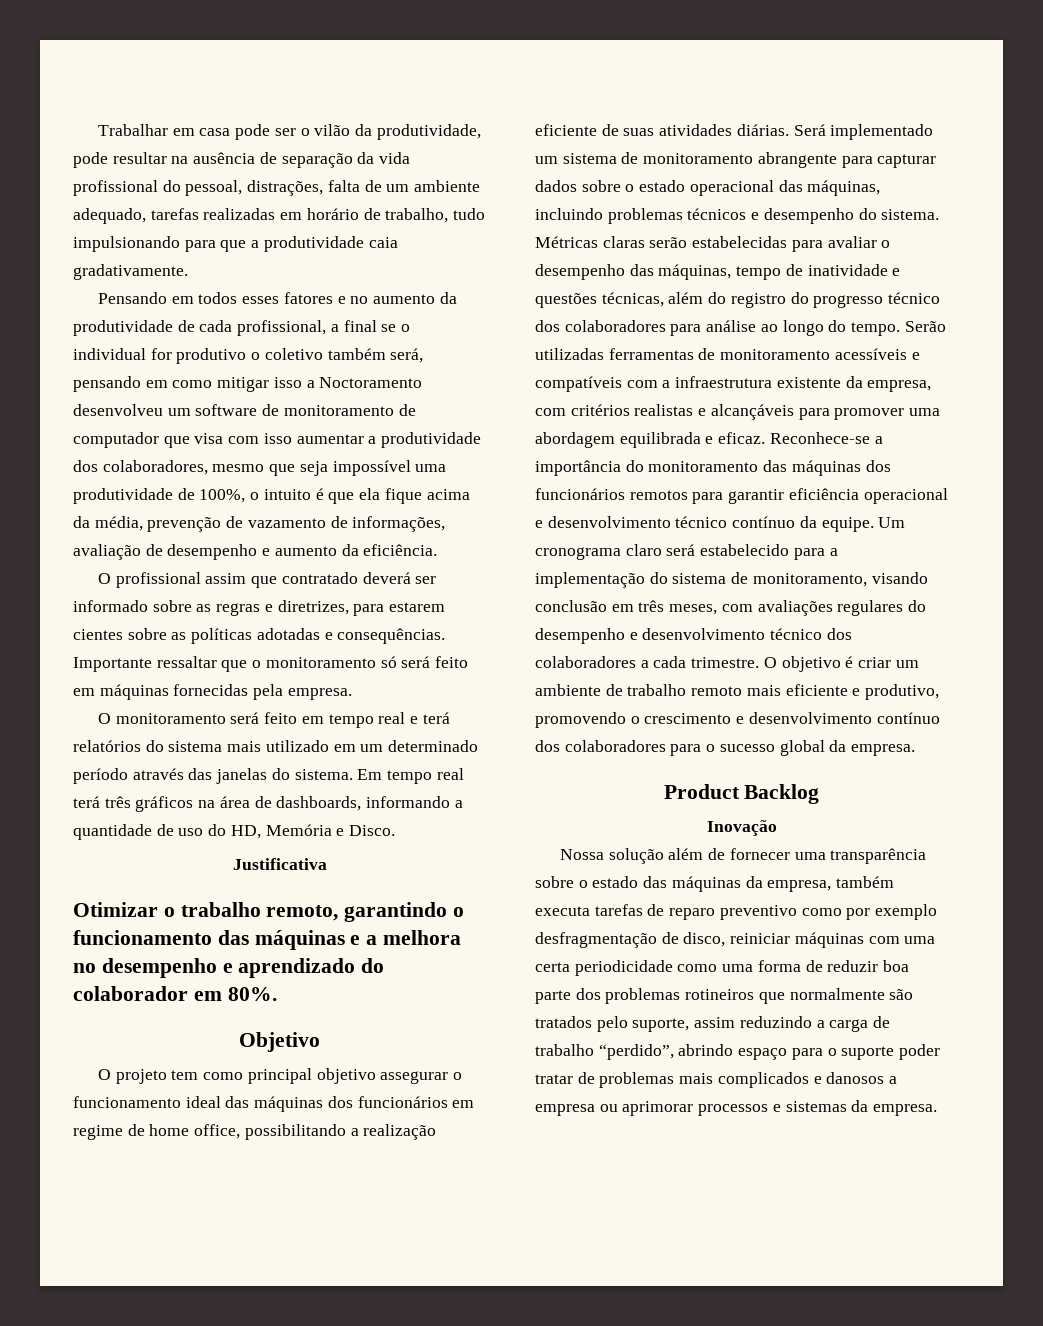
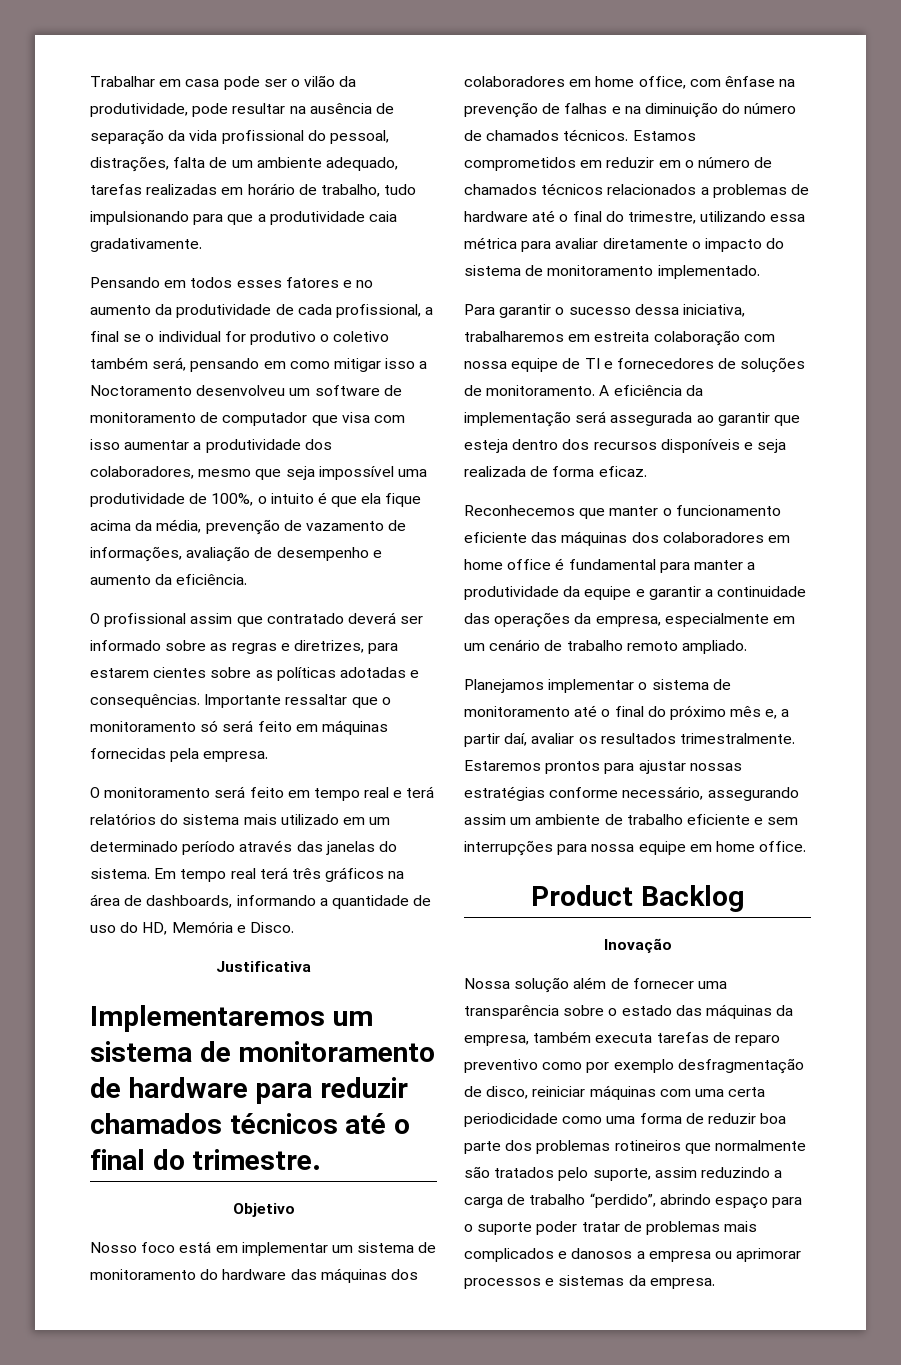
[73,902,465,922] [73,930,462,950] [73,958,385,978] [73,986,277,1001] [239,1032,320,1052] [98,1068,463,1084] [73,1096,475,1112] [73,1124,437,1140] [535,124,934,140] [535,152,937,168] [535,180,881,196] [535,208,940,224] [535,236,891,252] [535,264,901,280] [535,292,941,308] [535,320,946,336] [535,348,920,360] [535,376,932,392] [535,404,941,420] [535,432,883,448] [535,460,891,476] [535,488,948,504] [535,516,906,532] [535,544,838,560] [535,572,928,588] [535,600,927,616] [535,628,852,644] [535,656,919,672] [535,684,940,700] [535,712,940,728] [535,740,916,756] Otimizar o trabalho remoto, garantindo o funcionamento das máquinas e a melhora no desempenho e aprendizado do colaborador em 80%. // Objetivo // O projeto tem como principal objetivo assegurar o funcionamento ideal das máquinas dos funcionários em regime de home office, possibilitando a realização eficiente de suas atividades diárias. Será implementado um sistema de monitoramento abrangente para capturar dados sobre o estado operacional das máquinas, incluindo problemas técnicos e desempenho do sistema. Métricas claras serão estabelecidas para avaliar o desempenho das máquinas, tempo de inatividade e questões técnicas, além do registro do progresso técnico dos colaboradores para análise ao longo do tempo. Serão utilizadas ferramentas de monitoramento acessíveis e compatíveis com a infraestrutura existente da empresa, com critérios realistas e alcançáveis para promover uma abordagem equilibrada e eficaz. Reconhece-se a importância do monitoramento das máquinas dos funcionários remotos para garantir eficiência operacional e desenvolvimento técnico contínuo da equipe. Um cronograma claro será estabelecido para a implementação do sistema de monitoramento, visando conclusão em três meses, com avaliações regulares do desempenho e desenvolvimento técnico dos colaboradores a cada trimestre. O objetivo é criar um ambiente de trabalho remoto mais eficiente e produtivo, promovendo o crescimento e desenvolvimento contínuo dos colaboradores para o sucesso global da empresa. -> [90,1005,373,1032] [90,1041,436,1062] [90,1077,408,1104] [90,1113,410,1134] [90,1149,322,1170] [232,1203,295,1217] [90,1241,437,1256] [90,1268,418,1283] [464,76,796,89] [464,102,797,118] [464,129,696,141] [464,157,773,171] [464,183,809,198] [464,210,806,224] [464,237,785,252] [464,265,760,279] [464,304,745,318] [464,330,775,346] [464,357,806,373] [464,385,703,396] [464,411,800,427] [464,439,787,453] [464,466,647,477] [464,505,781,519] [464,531,790,546] [464,558,756,573] [464,586,807,600] [464,612,795,628] [464,639,747,654] [464,679,731,693] [464,705,790,720] [464,733,795,747] [464,760,742,774] [464,786,799,801] [464,814,799,825] [464,840,807,856] Implementaremos um sistema de monitoramento de hardware para reduzir chamados técnicos até o final do trimestre. // Objetivo // Nosso foco está em implementar um sistema de monitoramento do hardware das máquinas dos colaboradores em home office, com ênfase na prevenção de falhas e na diminuição do número de chamados técnicos. Estamos comprometidos em reduzir em o número de chamados técnicos relacionados a problemas de hardware até o final do trimestre, utilizando essa métrica para avaliar diretamente o impacto do sistema de monitoramento implementado. // Para garantir o sucesso dessa iniciativa, trabalharemos em estreita colaboração com nossa equipe de TI e fornecedores de soluções de monitoramento. A eficiência da implementação será assegurada ao garantir que esteja dentro dos recursos disponíveis e seja realizada de forma eficaz. // Reconhecemos que manter o funcionamento eficiente das máquinas dos colaboradores em home office é fundamental para manter a produtividade da equipe e garantir a continuidade das operações da empresa, especialmente em um cenário de trabalho remoto ampliado. // Planejamos implementar o sistema de monitoramento até o final do próximo mês e, a partir daí, avaliar os resultados trimestralmente. Estaremos prontos para ajustar nossas estratégias conforme necessário, assegurando assim um ambiente de trabalho eficiente e sem interrupções para nossa equipe em home office.

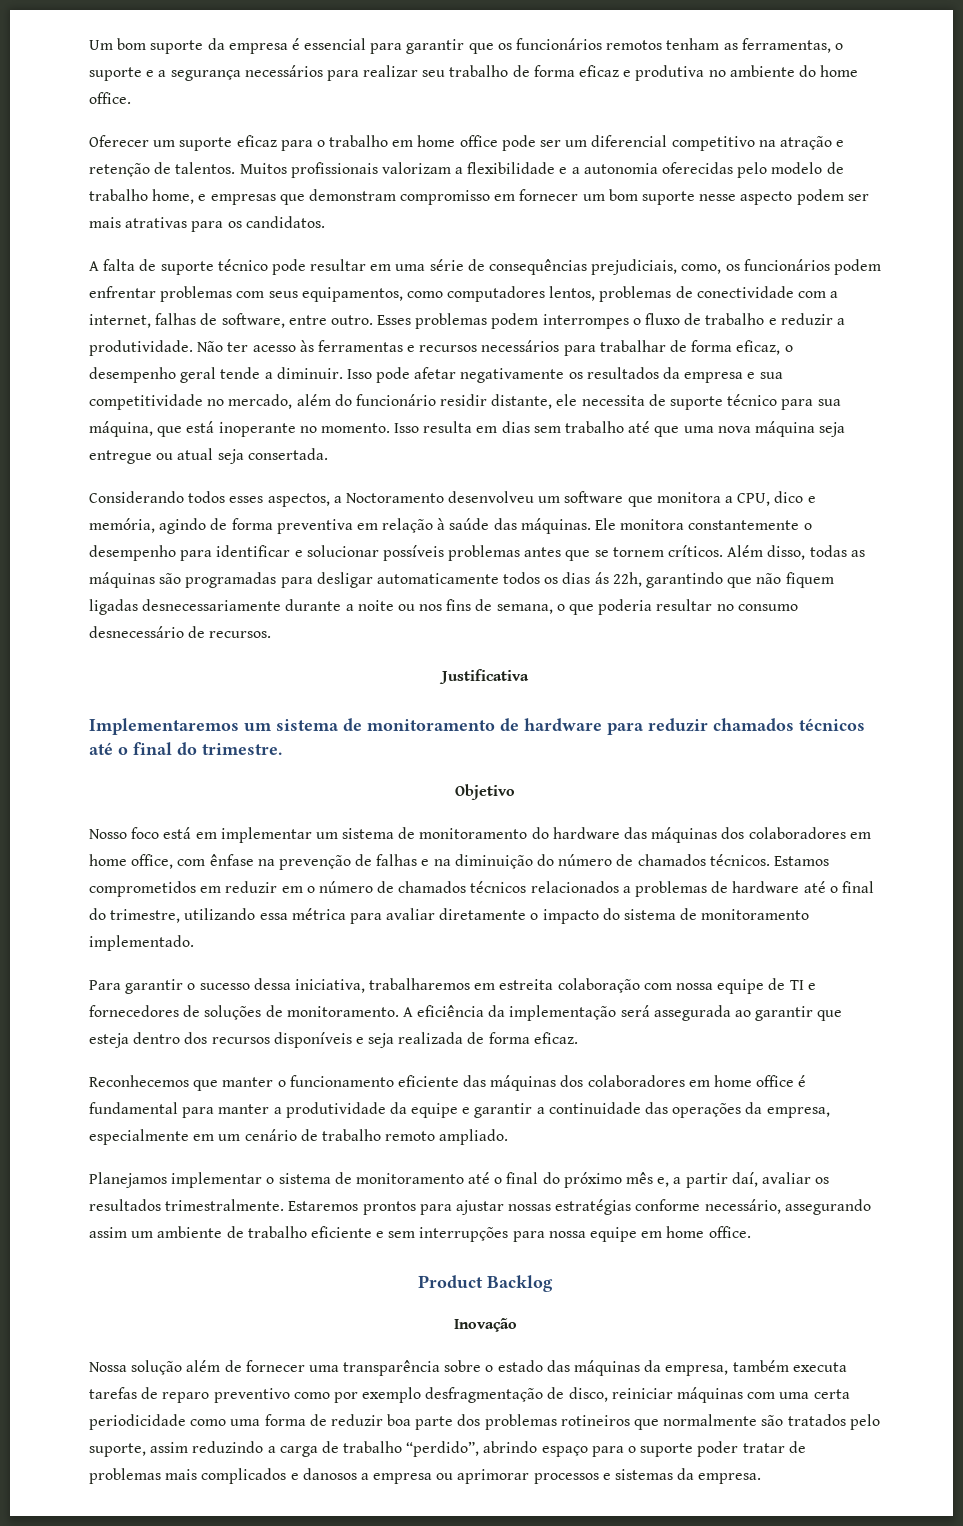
[90,75,357,90] [90,103,394,117] [90,129,389,145] [90,156,398,172] [90,183,417,197] [90,211,397,225] [90,238,202,252] [90,277,374,288] [90,304,434,318] [90,331,390,345] [90,357,416,372] Trabalhar em casa pode ser o vilão da produtividade, pode resultar na ausência de separação da vida profissional do pessoal, distrações, falta de um ambiente adequado, tarefas realizadas em horário de trabalho, tudo impulsionando para que a produtividade caia gradativamente. // Pensando em todos esses fatores e no aumento da produtividade de cada profissional, a final se o individual for produtivo o coletivo também será, pensando em como mitigar isso -> [89,38,843,54] [89,65,859,81] [89,92,131,104] [89,135,845,151] [89,162,844,178] [89,189,869,205] [89,216,325,232] [89,259,881,275] [89,286,839,302] [89,313,845,329] [89,340,793,356] [89,367,783,383] [89,394,841,410] [89,421,846,437] [89,448,328,464] [89,491,330,507] Um bom suporte da empresa é essencial para garantir que os funcionários remotos tenham as ferramentas, o suporte e a segurança necessários para realizar seu trabalho de forma eficaz e produtiva no ambiente do home office. // Oferecer um suporte eficaz para o trabalho em home office pode ser um diferencial competitivo na atração e retenção de talentos. Muitos profissionais valorizam a flexibilidade e a autonomia oferecidas pelo modelo de trabalho home, e empresas que demonstram compromisso em fornecer um bom suporte nesse aspecto podem ser mais atrativas para os candidatos. // A falta de suporte técnico pode resultar em uma série de consequências prejudiciais, como, os funcionários podem enfrentar problemas com seus equipamentos, como computadores lentos, problemas de conectividade com a internet, falhas de software, entre outro. Esses problemas podem interrompes o fluxo de trabalho e reduzir a produtividade. Não ter acesso às ferramentas e recursos necessários para trabalhar de forma eficaz, o desempenho geral tende a diminuir. Isso pode afetar negativamente os resultados da empresa e sua competitividade no mercado, além do funcionário residir distante, ele necessita de suporte técnico para sua máquina, que está inoperante no momento. Isso resulta em dias sem trabalho até que uma nova máquina seja entregue ou atual seja consertada. // Considerando todos esses aspectos,
[383,385,402,396] [90,412,405,426] [90,439,332,453] [90,466,427,480] [90,492,422,507] [90,519,407,535] [90,546,382,562] [90,574,248,585] [90,612,424,627] [90,640,399,654] [90,667,420,681] [90,694,391,708] [90,720,388,735] [90,748,269,762] [90,786,435,801] [90,813,391,825] [90,840,397,855] [90,867,405,882] [90,894,432,909] [90,921,294,935] de monitoramento de computador que visa com isso aumentar a produtividade dos colaboradores, mesmo que seja impossível uma produtividade de 100%, o intuito é que ela fique acima da média, prevenção de vazamento de informações, avaliação de desempenho e aumento da eficiência. // O profissional assim que contratado deverá ser informado sobre as regras e diretrizes, para estarem cientes sobre as políticas adotadas e consequências. Importante ressaltar que o monitoramento só será feito em máquinas fornecidas pela empresa. // O monitoramento será feito em tempo real e terá relatórios do sistema mais utilizado em um determinado período através das janelas do sistema. Em tempo real terá três gráficos na área de dashboards, informando a quantidade de uso do HD, Memória e Disco. -> [627,491,816,507] [89,518,812,534] [89,545,865,561] [89,572,834,588] [89,599,798,615] [89,626,272,638] que monitora a CPU, dico e memória, agindo de forma preventiva em relação à saúde das máquinas. Ele monitora constantemente o desempenho para identificar e solucionar possíveis problemas antes que se tornem críticos. Além disso, todas as máquinas são programadas para desligar automaticamente todos os dias ás 22h, garantindo que não fiquem ligadas desnecessariamente durante a noite ou nos fins de semana, o que poderia resultar no consumo desnecessário de recursos.

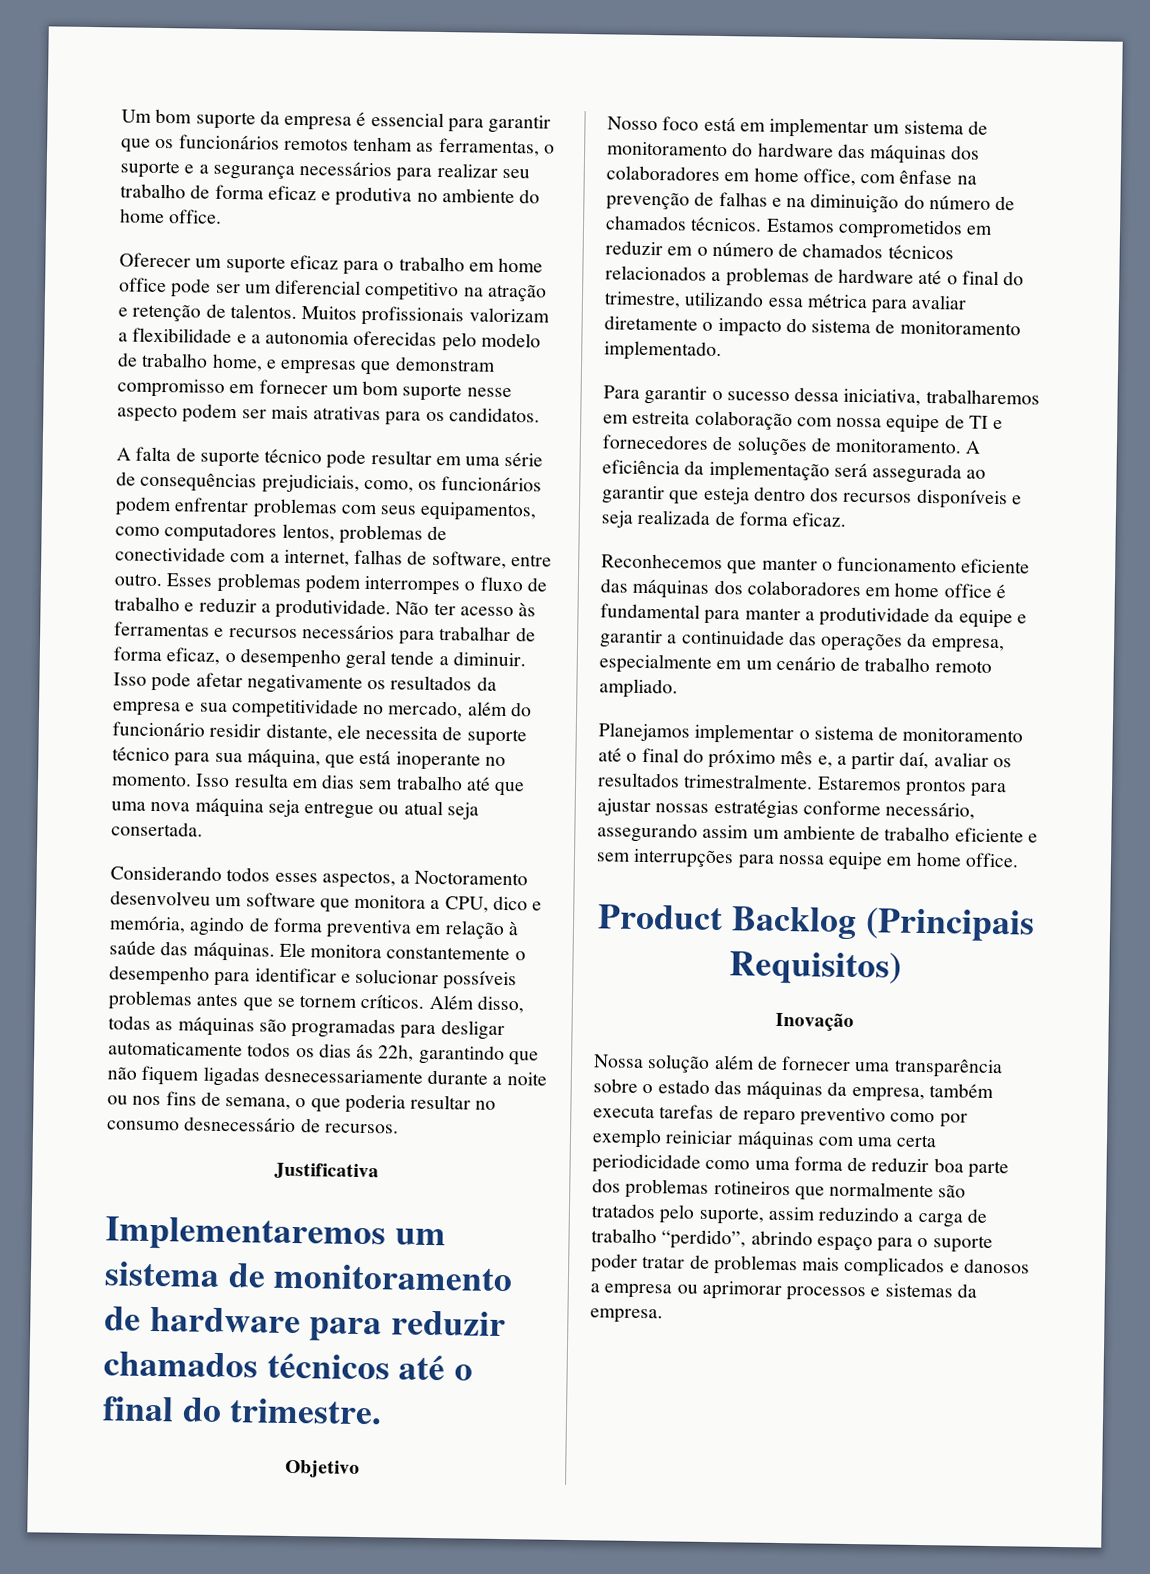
(553, 1283) none -> [864,907,1035,942] [729,950,902,985] (Principais Requisitos)
[425,1387,608,1403] desfragmentação de disco, -> (662, 1138) none

